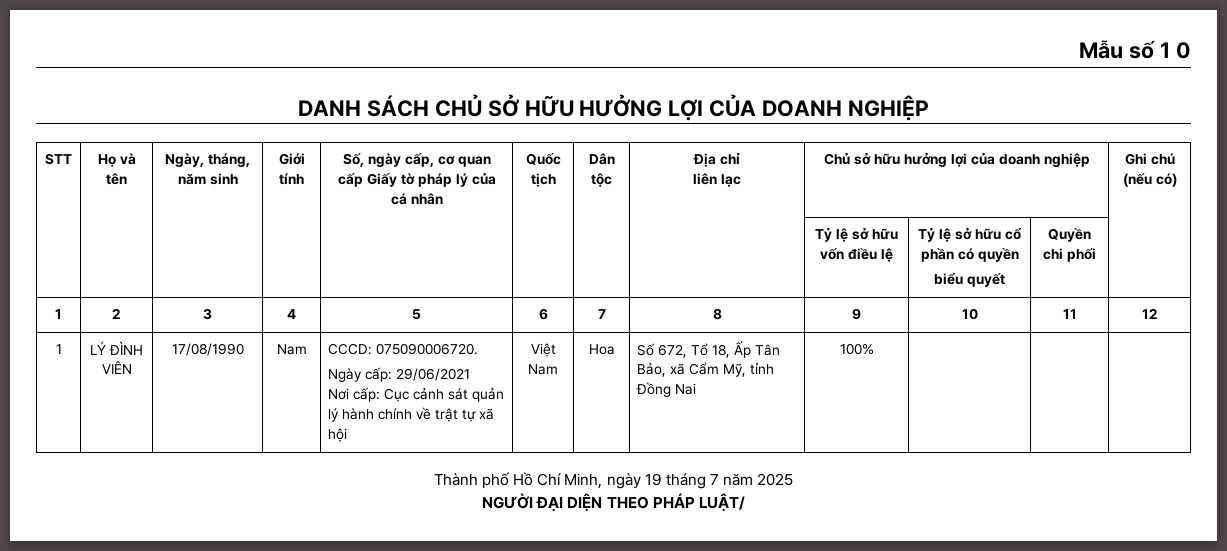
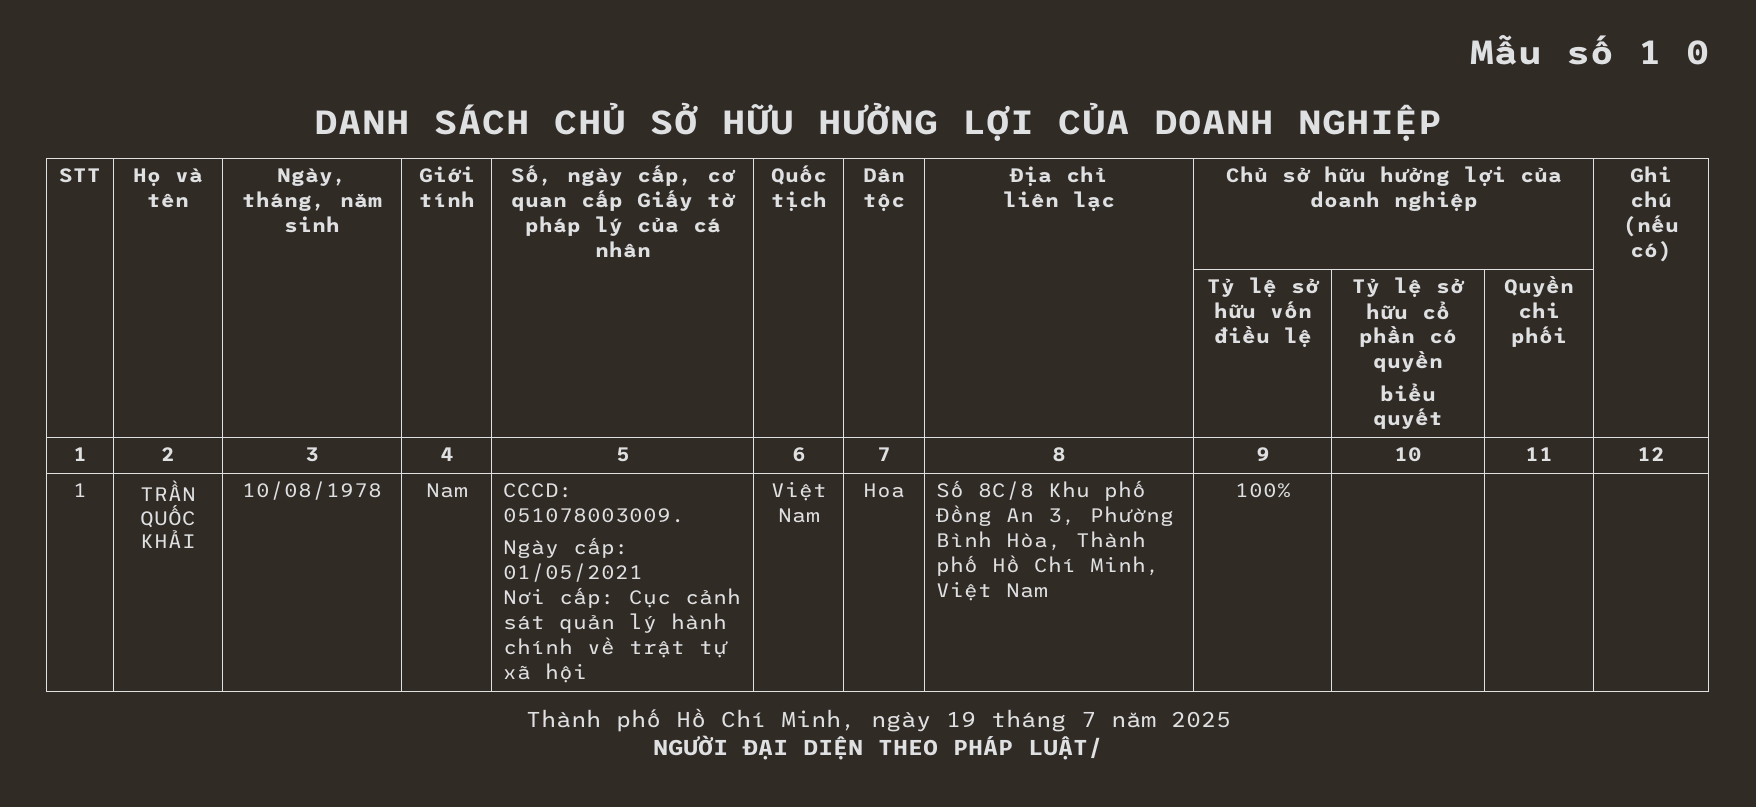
[90,341,143,355] [101,361,132,374] [171,343,244,356] LÝ ĐÌNH VIÊN | 17/08/1990 -> [140,480,196,501] [140,505,196,528] [140,530,196,548] [242,481,382,500] TRẦN QUỐC KHẢI | 10/08/1978
[376,343,479,355] 075090006720. -> [503,508,686,523] 051078003009.
[396,368,471,381] 29/06/2021 -> [503,563,644,582] 01/05/2021
[658,341,781,358] [637,362,775,377] [636,382,697,397] 672, Tổ 18, Ấp Tân Bảo, xã Cẩm Mỹ, tỉnh Đồng Nai -> [978,480,1147,501] [935,505,1175,526] [936,531,1147,551] [936,555,1161,576] [936,581,1049,601] 8C/8 Khu phố Đồng An 3, Phường Bình Hòa, Thành phố Hồ Chí Minh, Việt Nam

